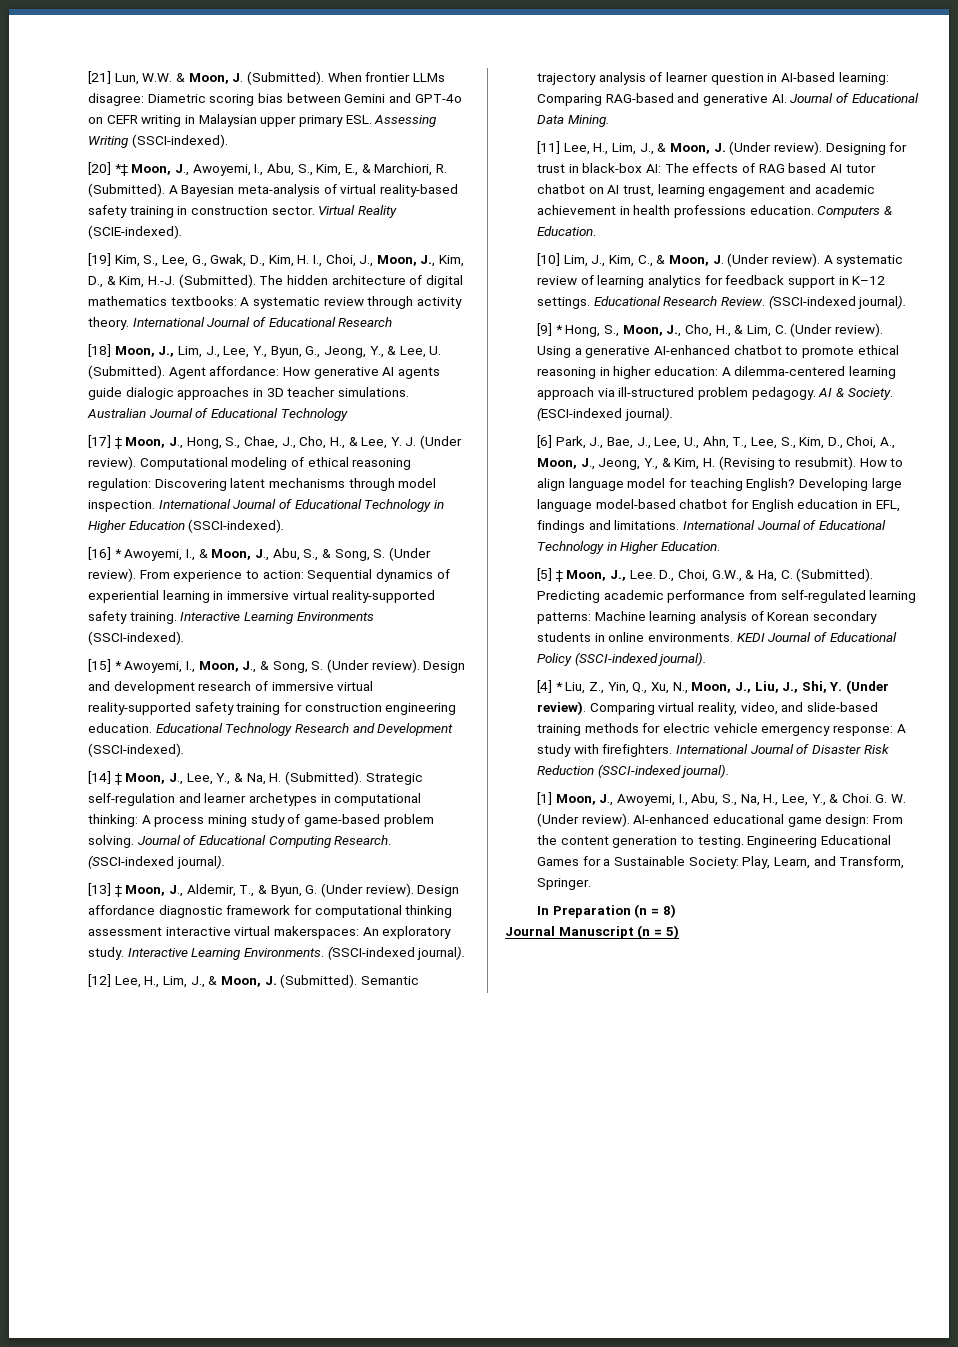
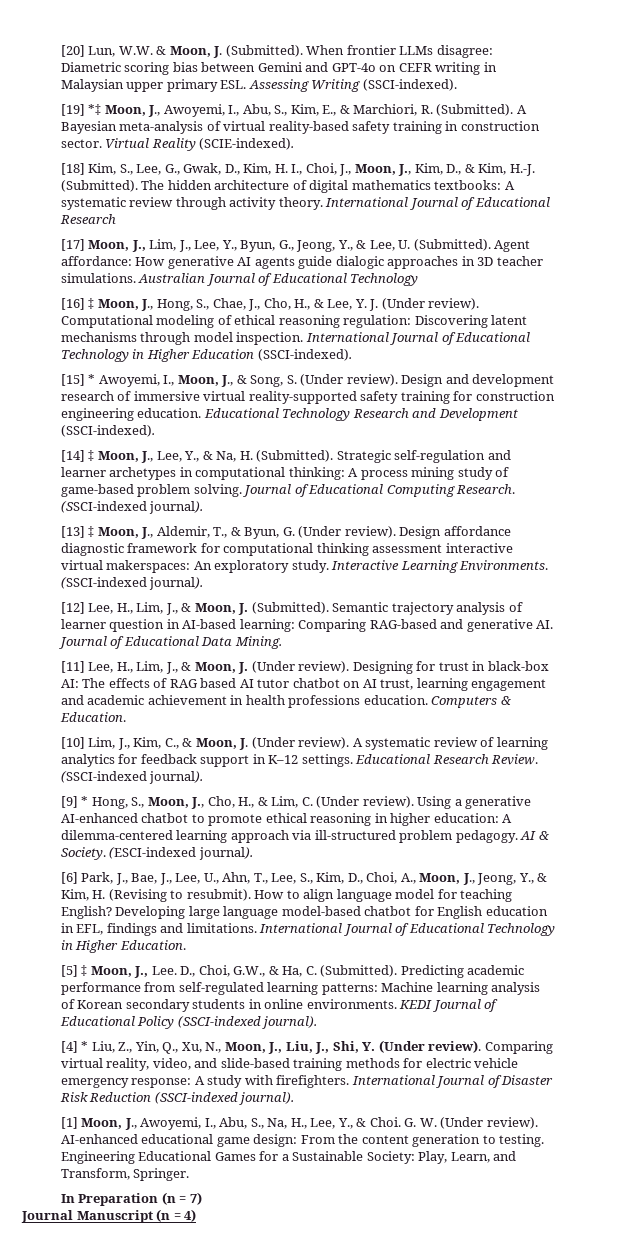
[88,71,112,84] [21] -> [60,45,85,57] [20]
[88,162,112,175] [20] -> [60,104,85,116] [19]
[88,253,112,266] [19] -> [60,163,85,175] [18]
[88,344,112,357] [18] -> [60,239,85,251] [17]
[88,435,112,448] [17] -> [60,298,85,310] [16]
[88,547,431,561] [88,568,450,582] [88,590,436,603] [88,611,374,624] [88,631,185,645] // [16] * Awoyemi, I., & Moon, J., Abu, S., & Song, S. (Under review). From experience to action: Sequential dynamics of experiential learning in immersive virtual reality-supported safety training. Interactive Learning Environments (SSCI-indexed). -> (352, 355) none
[662,904,676,918] 8) -> [189,1192,202,1205] 7)
[665,925,679,939] 5) -> [184,1209,197,1222] 4)

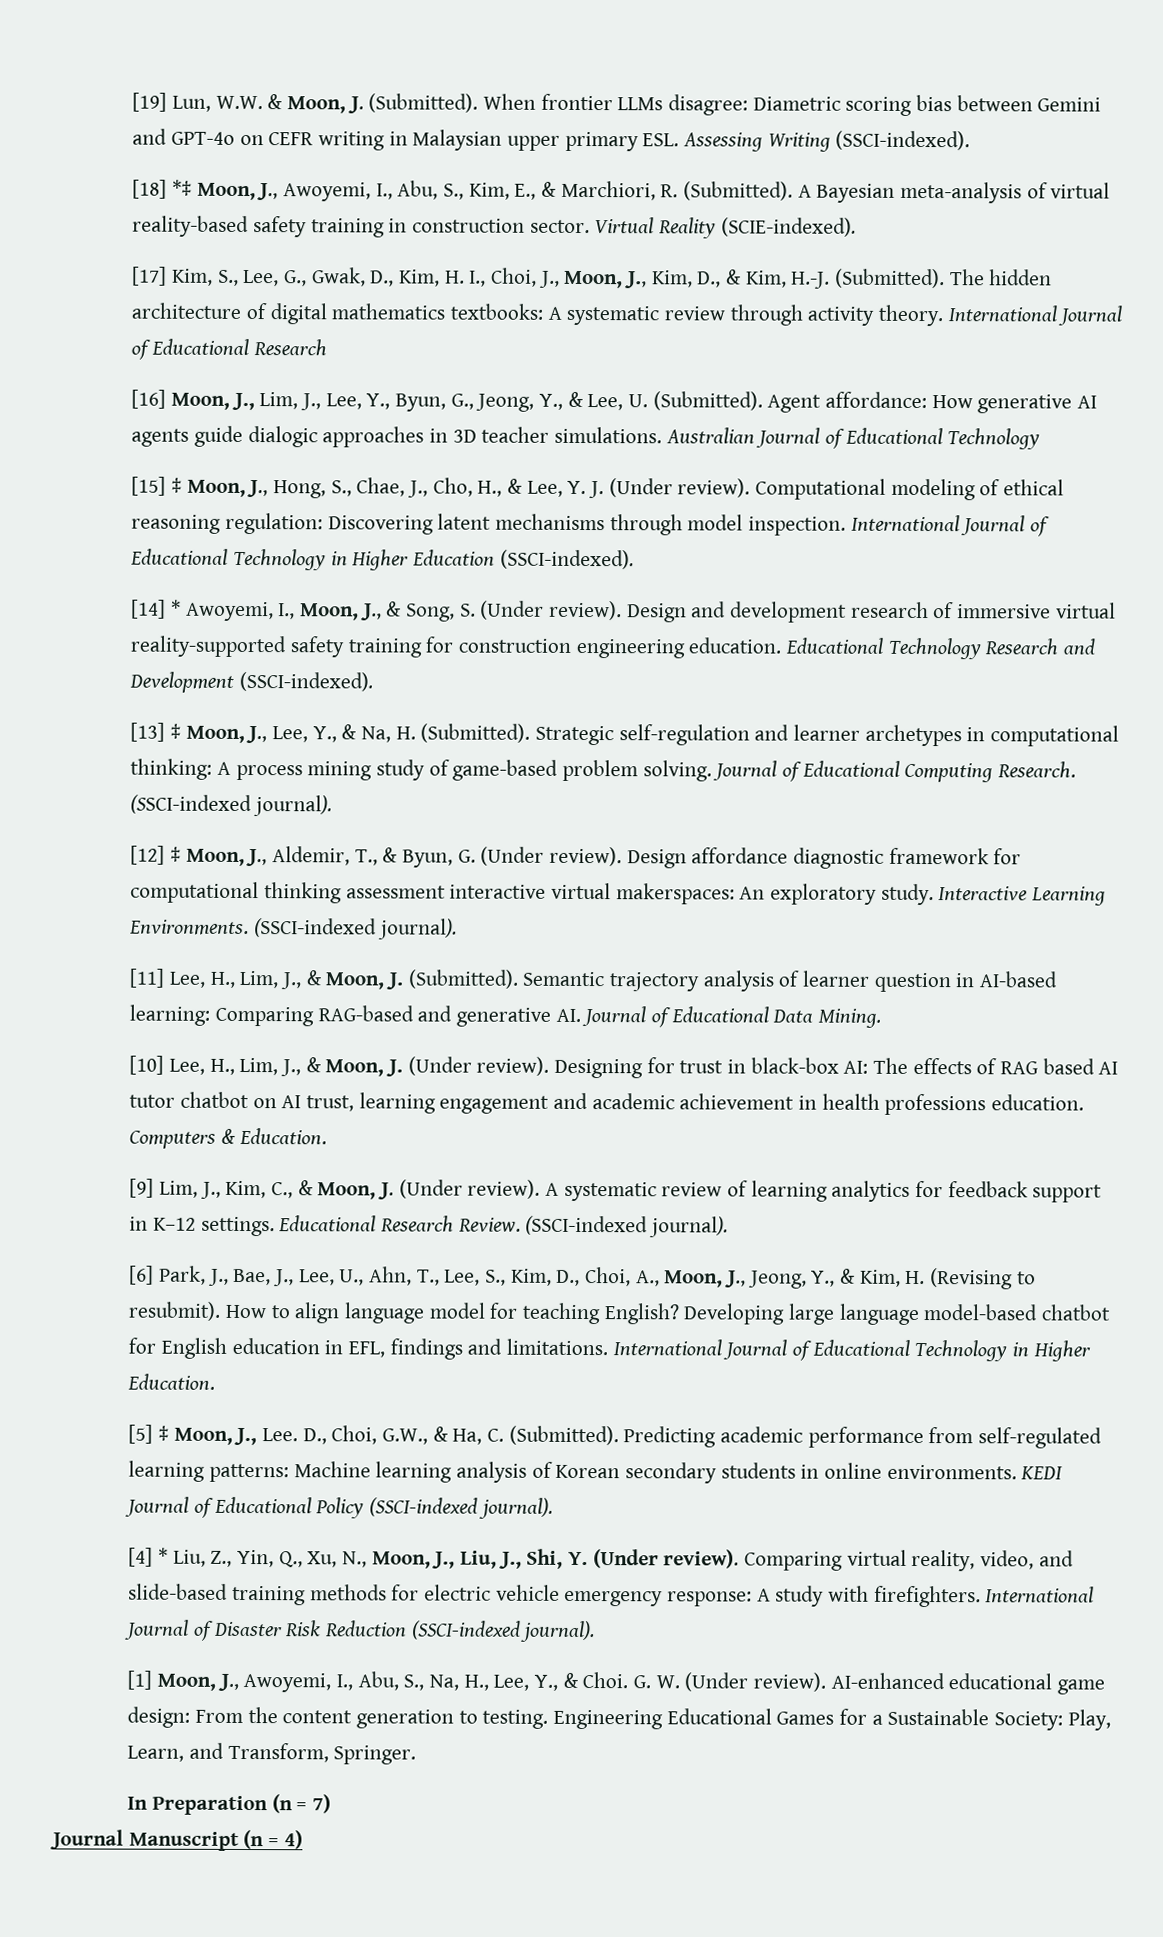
[60,45,85,57] [20] -> [132,92,168,112] [19]
[60,104,85,116] [19] -> [132,179,168,199] [18]
[60,163,85,175] [18] -> [132,266,168,286] [17]
[60,239,85,251] [17] -> [131,389,167,409] [16]
[60,298,85,310] [16] -> [131,476,167,496] [15]
[60,374,85,386] [15] -> [131,599,167,619] [14]
[60,450,85,462] [14] -> [130,722,166,742] [13]
[60,526,85,538] [13] -> [130,845,166,865] [12]
[60,602,85,614] [12] -> [129,968,165,988] [11]
[60,661,85,673] [11] -> [129,1055,165,1075] [10]
[60,737,85,749] [10] -> [129,1178,155,1198] [9]
[60,796,532,809] [60,813,513,826] [60,830,549,843] [60,847,253,860] // [9] * Hong, S., Moon, J., Cho, H., & Lim, C. (Under review). Using a generative AI-enhanced chatbot to promote ethical reasoning in higher education: A dilemma-centered learning approach via ill-structured problem pedagogy. AI & Society. (ESCI-indexed journal). -> (729, 1227) none

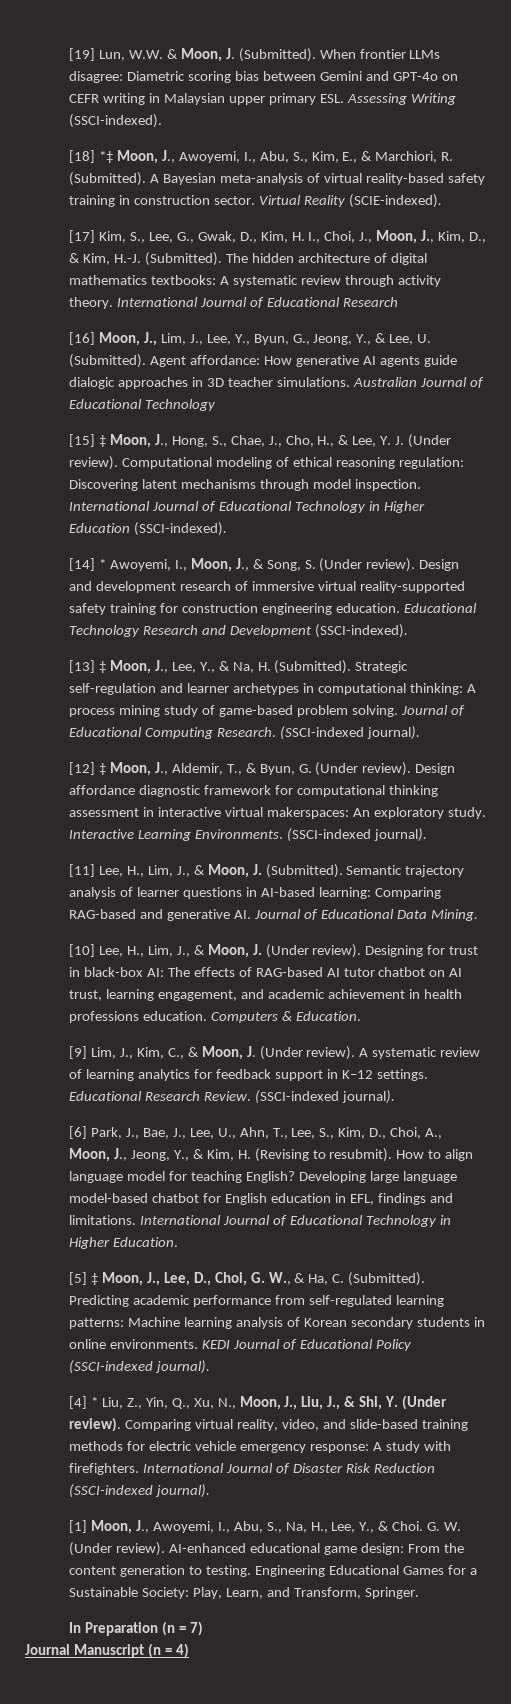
(446, 892) none -> [143,807,155,817] in
[873,972,951,993] question -> [182,887,242,899] questions
[1000,1058,1095,1075] RAG based -> [255,967,323,977] RAG-based
[439,1095,550,1114] engagement -> [158,990,238,1001] engagement,
[262,1425,429,1445] Lee. D., Choi, G.W., -> [163,1272,291,1286] Lee, D., Choi, G. W.,
(522, 1560) none -> [344,1396,356,1407] &

